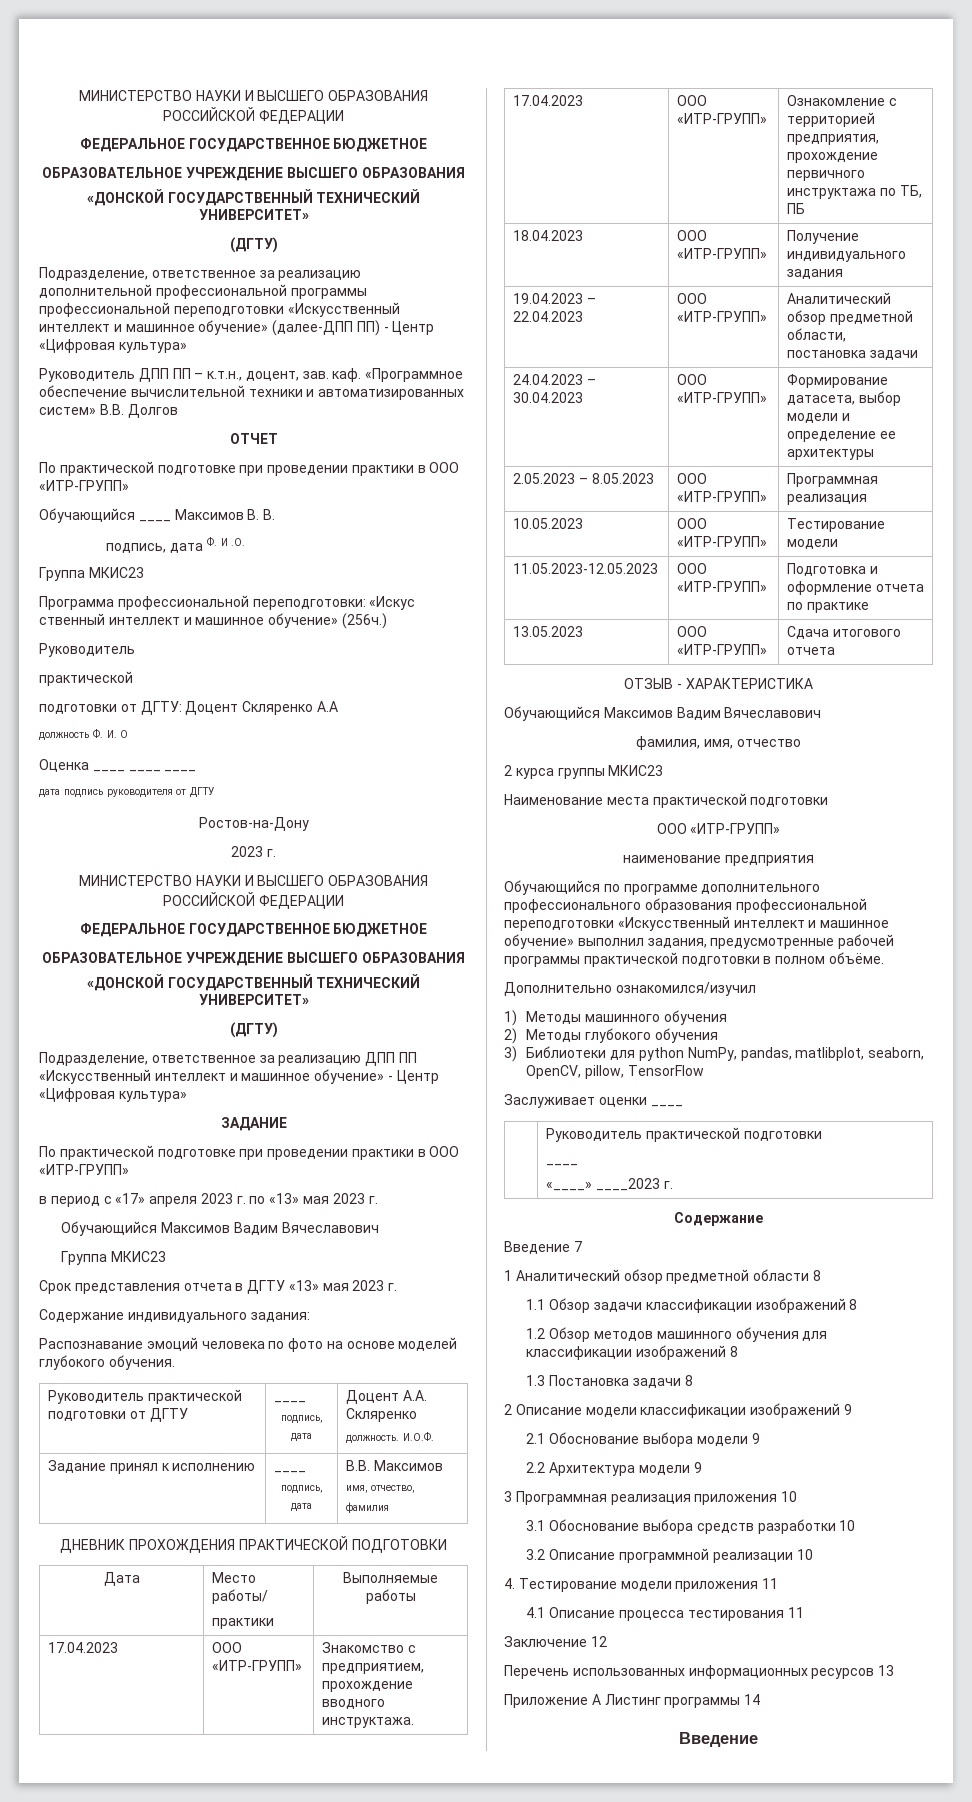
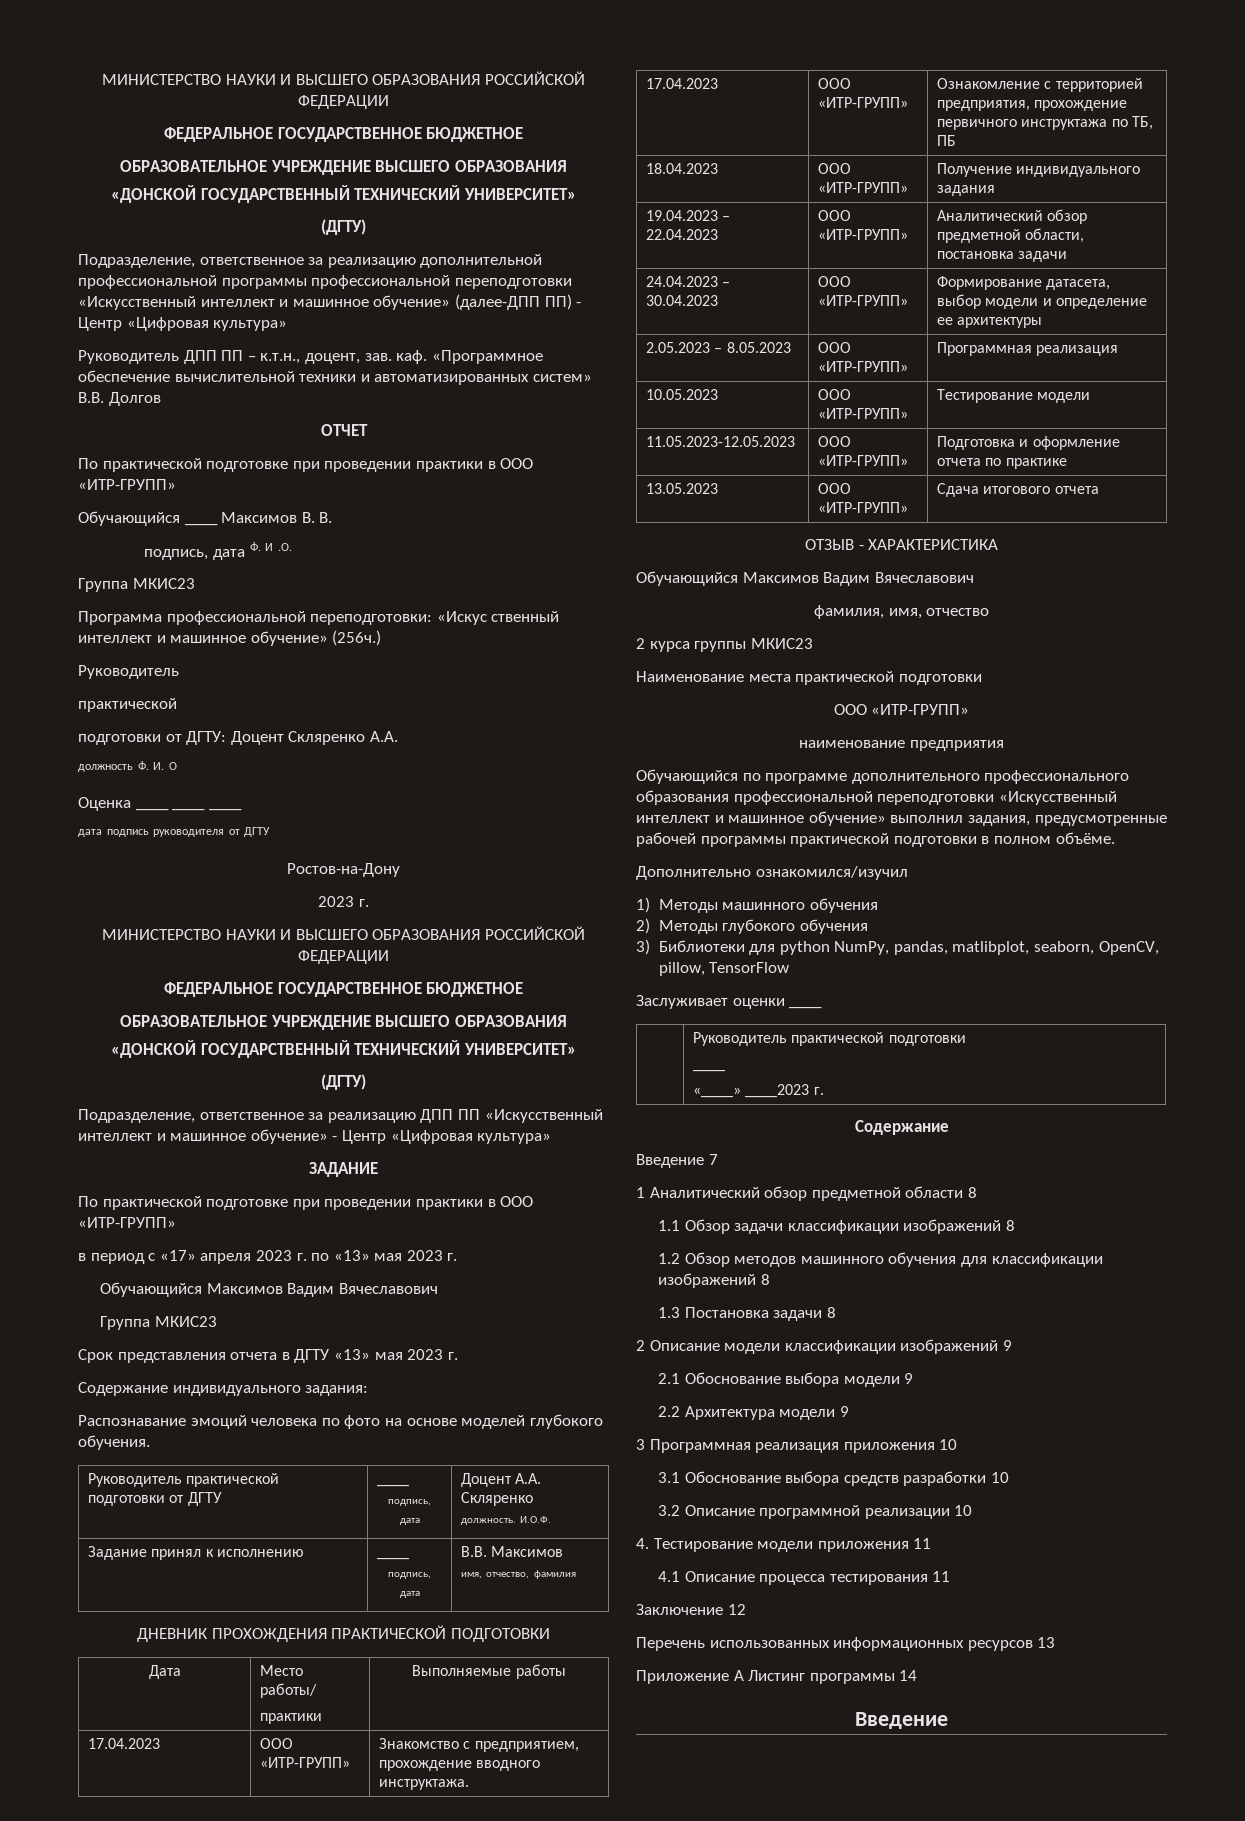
[316,701,338,712] А.А -> [369,731,398,742] А.А.

